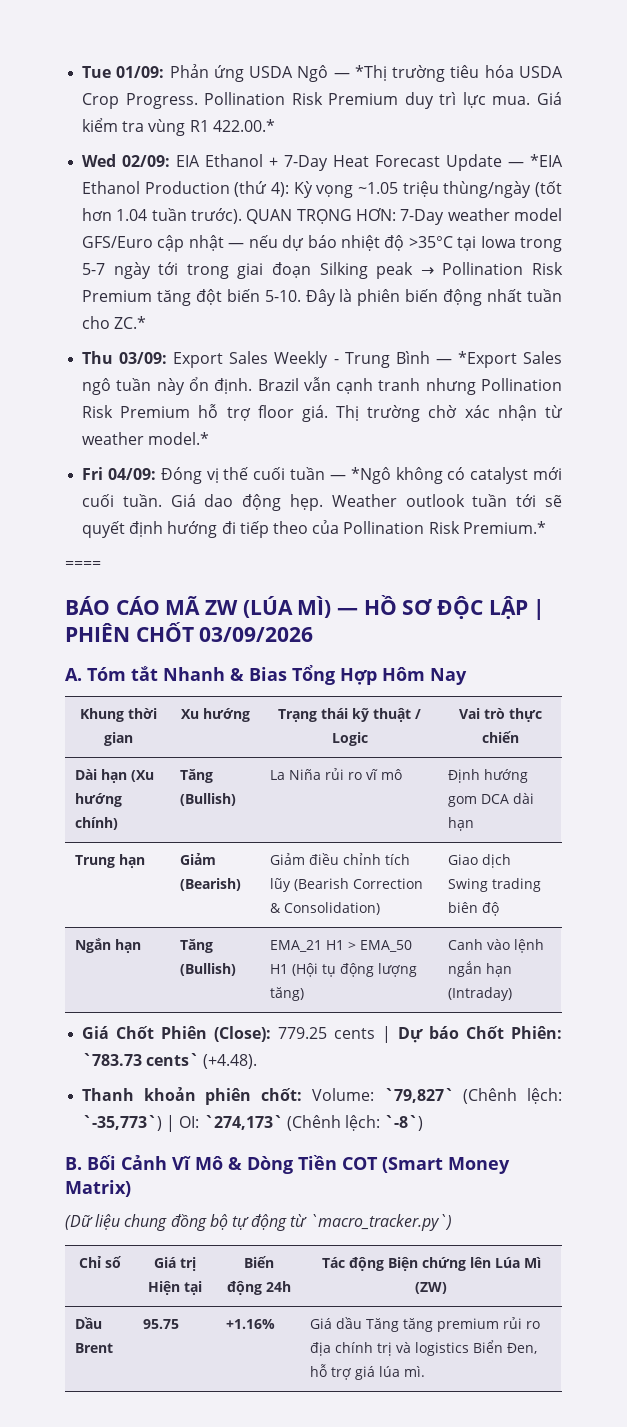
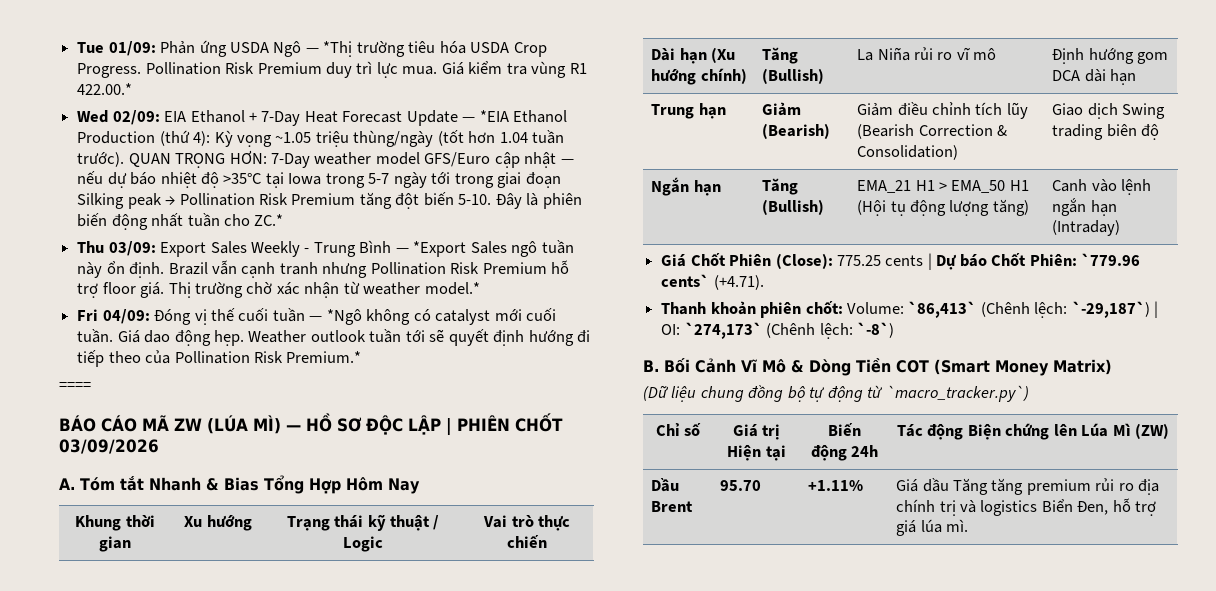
[278,1027,328,1039] 779.25 -> [836,255,881,266] 775.25
[82,1053,258,1069] `783.73 cents` (+4.48). -> [1081,253,1141,266] [661,274,764,290] `779.96 cents` (+4.71).
[383,1088,562,1104] [82,1115,163,1131] `79,827` (Chênh lệch: `-35,773`) -> [908,301,1150,318] `86,413` (Chênh lệch: `-29,187`)
[143,1319,180,1329] [226,1319,276,1329] 95.75 | +1.16% -> [720,480,762,491] [808,480,864,491] 95.70 | +1.11%

